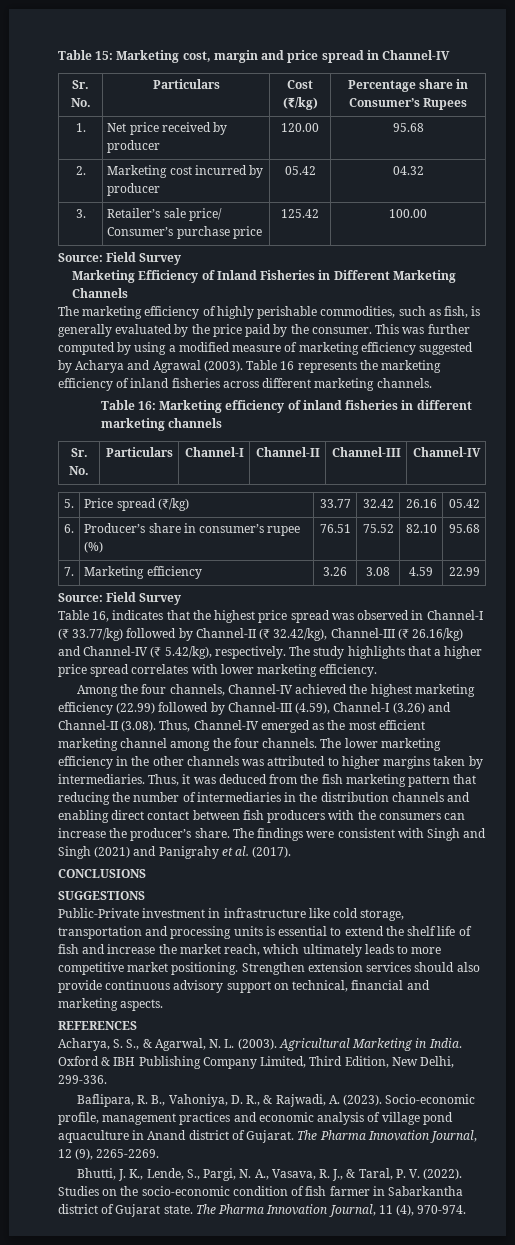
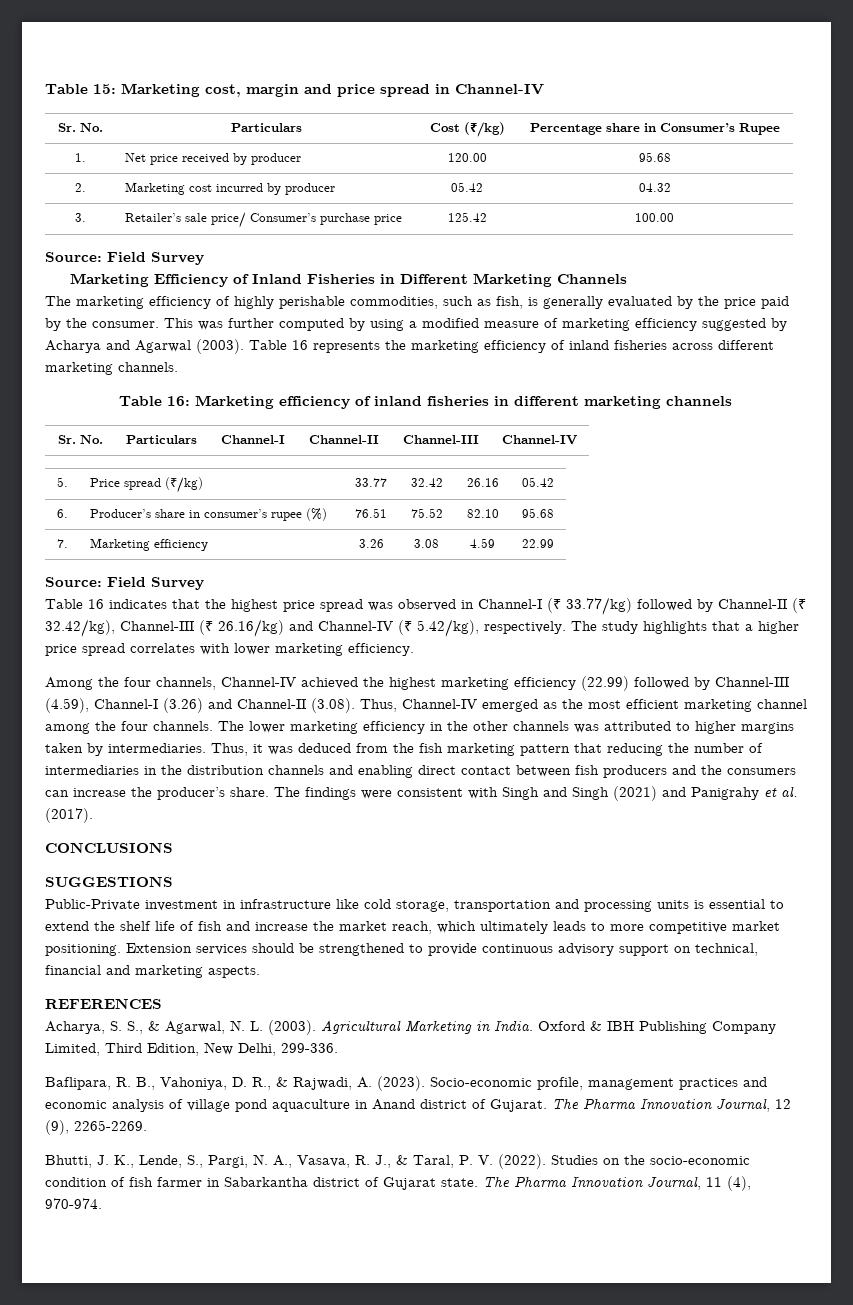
[423,98,468,110] Rupees -> [738,123,780,135] Rupee
[152,360,201,373] Agrawal -> [135,340,191,353] Agarwal
[92,611,110,622] 16, -> [88,599,104,609] 16
[328,810,355,820] with -> [672,765,696,775] and
[241,962,480,975] Strengthen extension services should also -> [126,943,423,956] Extension services should be strengthened to

